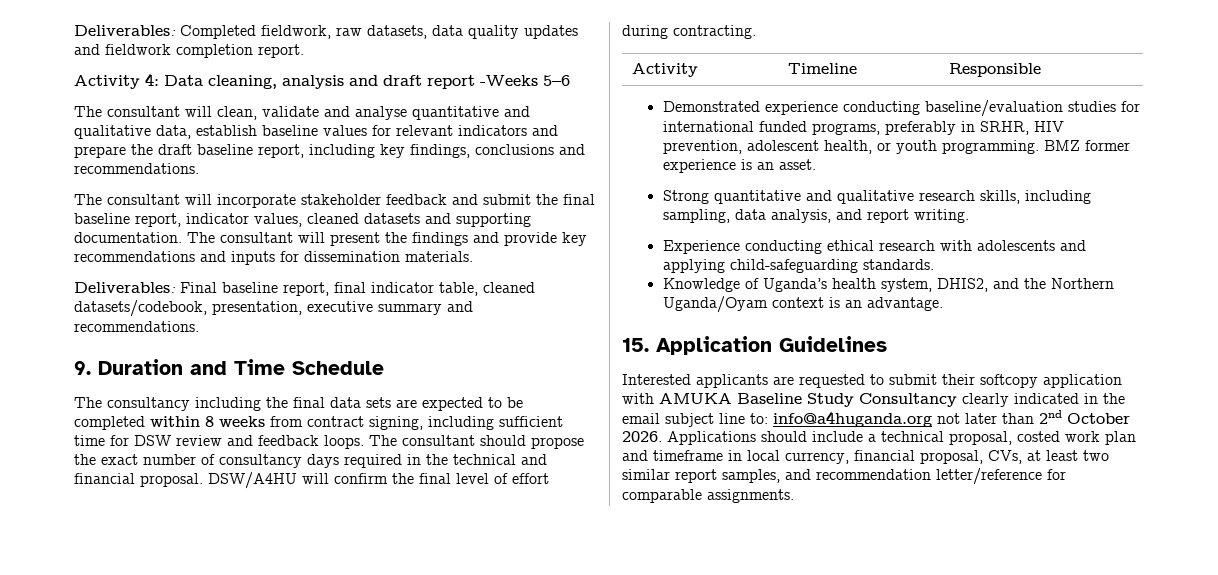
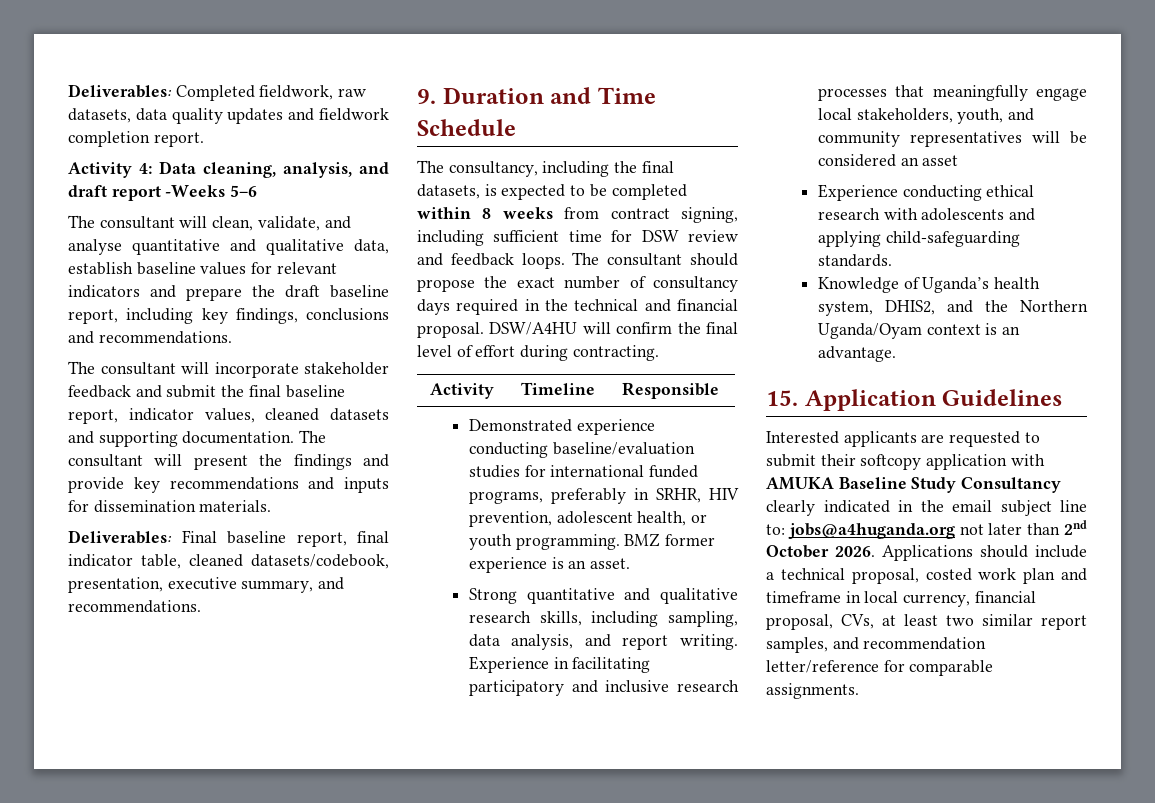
[282,75,344,89] analysis -> [283,162,352,178] analysis,
[262,106,319,117] validate -> [257,216,320,231] validate,
[378,303,442,315] summary -> [241,580,314,593] summary,
[107,397,190,411] consultancy -> [448,161,538,177] consultancy,
[330,397,417,408] data sets are -> [417,184,497,199] datasets, is
(969, 216) none -> [468,656,651,673] [468,680,739,696] [817,85,1087,101] [817,108,1035,124] [817,131,1087,147] [817,154,959,167] Experience in facilitating participatory and inclusive research processes that meaningfully engage local stakeholders, youth, and community representatives will be considered an asset
[773,411,932,427] info@a4huganda.org -> [787,523,955,539] jobs@a4huganda.org

